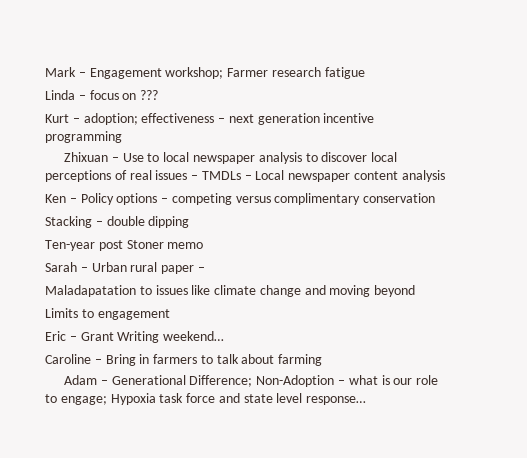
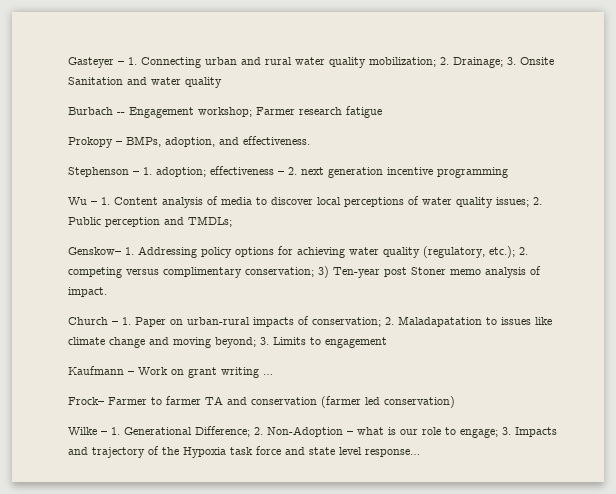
[45,67,86,77] Mark – -> [68,57,554,68] [68,77,222,88] [68,107,125,115] Gasteyer – 1. Connecting urban and rural water quality mobilization; 2. Drainage; 3. Onsite Sanitation and water quality // Burbach --
[45,90,159,100] [45,114,80,123] Linda – focus on ??? // Kurt – -> [68,136,310,148] [68,167,152,177] Prokopy – BMPs, adoption, and effectiveness. // Stephenson – 1.
(226, 120) none -> [288,167,297,175] 2.
[64,152,302,164] Zhixuan – Use to local newspaper analysis -> [68,196,252,208] Wu – 1. Content analysis of media
[129,170,445,182] [45,193,436,205] [45,216,190,228] [45,240,204,251] [45,262,205,274] real issues – TMDLs – Local newspaper content analysis // Ken – Policy options – competing versus complimentary conservation // Stacking – double dipping // Ten-year post Stoner memo // Sarah – Urban rural paper – // -> [422,197,542,208] [68,216,232,227] [68,246,528,258] [68,266,541,278] [68,287,107,297] [68,316,394,327] water quality issues; 2. Public perception and TMDLs; // Genskow– 1. Addressing policy options for achieving water quality (regulatory, etc.); 2. competing versus complimentary conservation; 3) Ten-year post Stoner memo analysis of impact. // Church – 1. Paper on urban-rural impacts of conservation; 2.
[374,285,416,297] beyond // -> [215,337,269,348] beyond; 3.
[45,331,225,343] [45,354,323,366] [64,375,108,385] Eric – Grant Writing weekend… // Caroline – Bring in farmers to talk about farming // Adam – -> [68,366,273,378] [68,396,455,408] [68,427,120,435] Kaufmann – Work on grant writing … // Frock– Farmer to farmer TA and conservation (farmer led conservation) // Wilke – 1.
(253, 381) none -> [254,427,263,435] 2.
(107, 400) none -> [502,427,557,437] [68,446,179,458] 3. Impacts and trajectory of the

